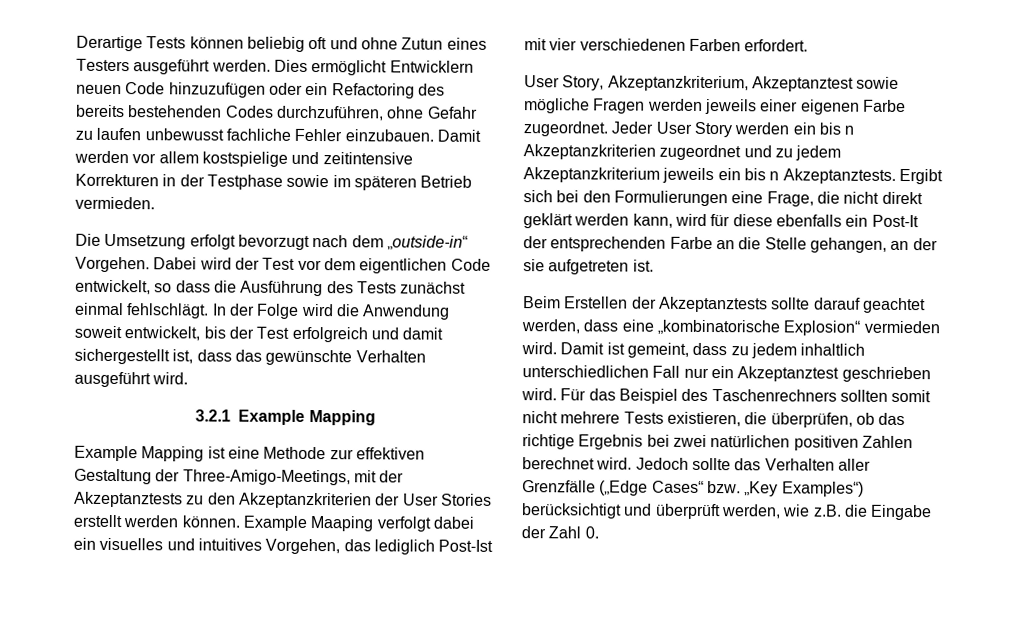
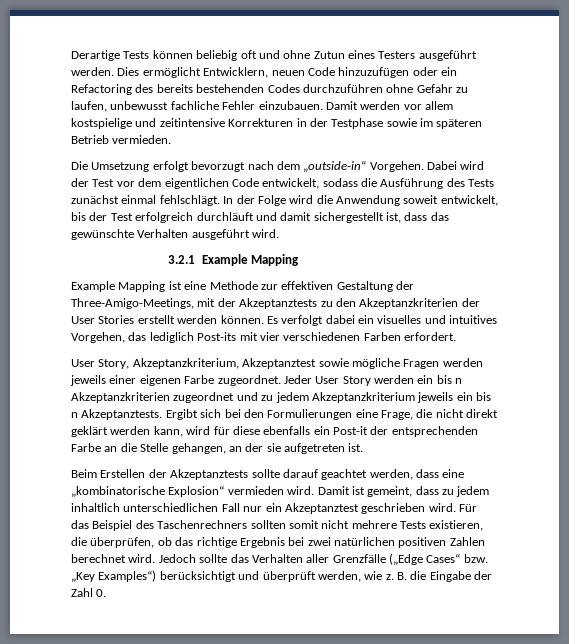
[389,60,474,73] Entwicklern -> [203,67,269,78] Entwicklern,
[275,105,384,121] durchzuführen, -> [302,84,383,93] durchzuführen
[96,127,142,141] laufen -> [71,101,107,112] laufen,
[154,280,211,293] so dass -> [322,178,358,187] sodass
(368, 334) none -> [196,212,254,221] durchläuft
[242,515,374,532] Example Maaping -> [266,316,278,324] Es
[438,539,494,552] Post-Ist -> [197,332,237,341] Post-its
[871,214,919,228] Post-It -> [333,426,368,435] Post-it
[812,504,842,517] z.B. -> [385,572,407,580] z. B.

